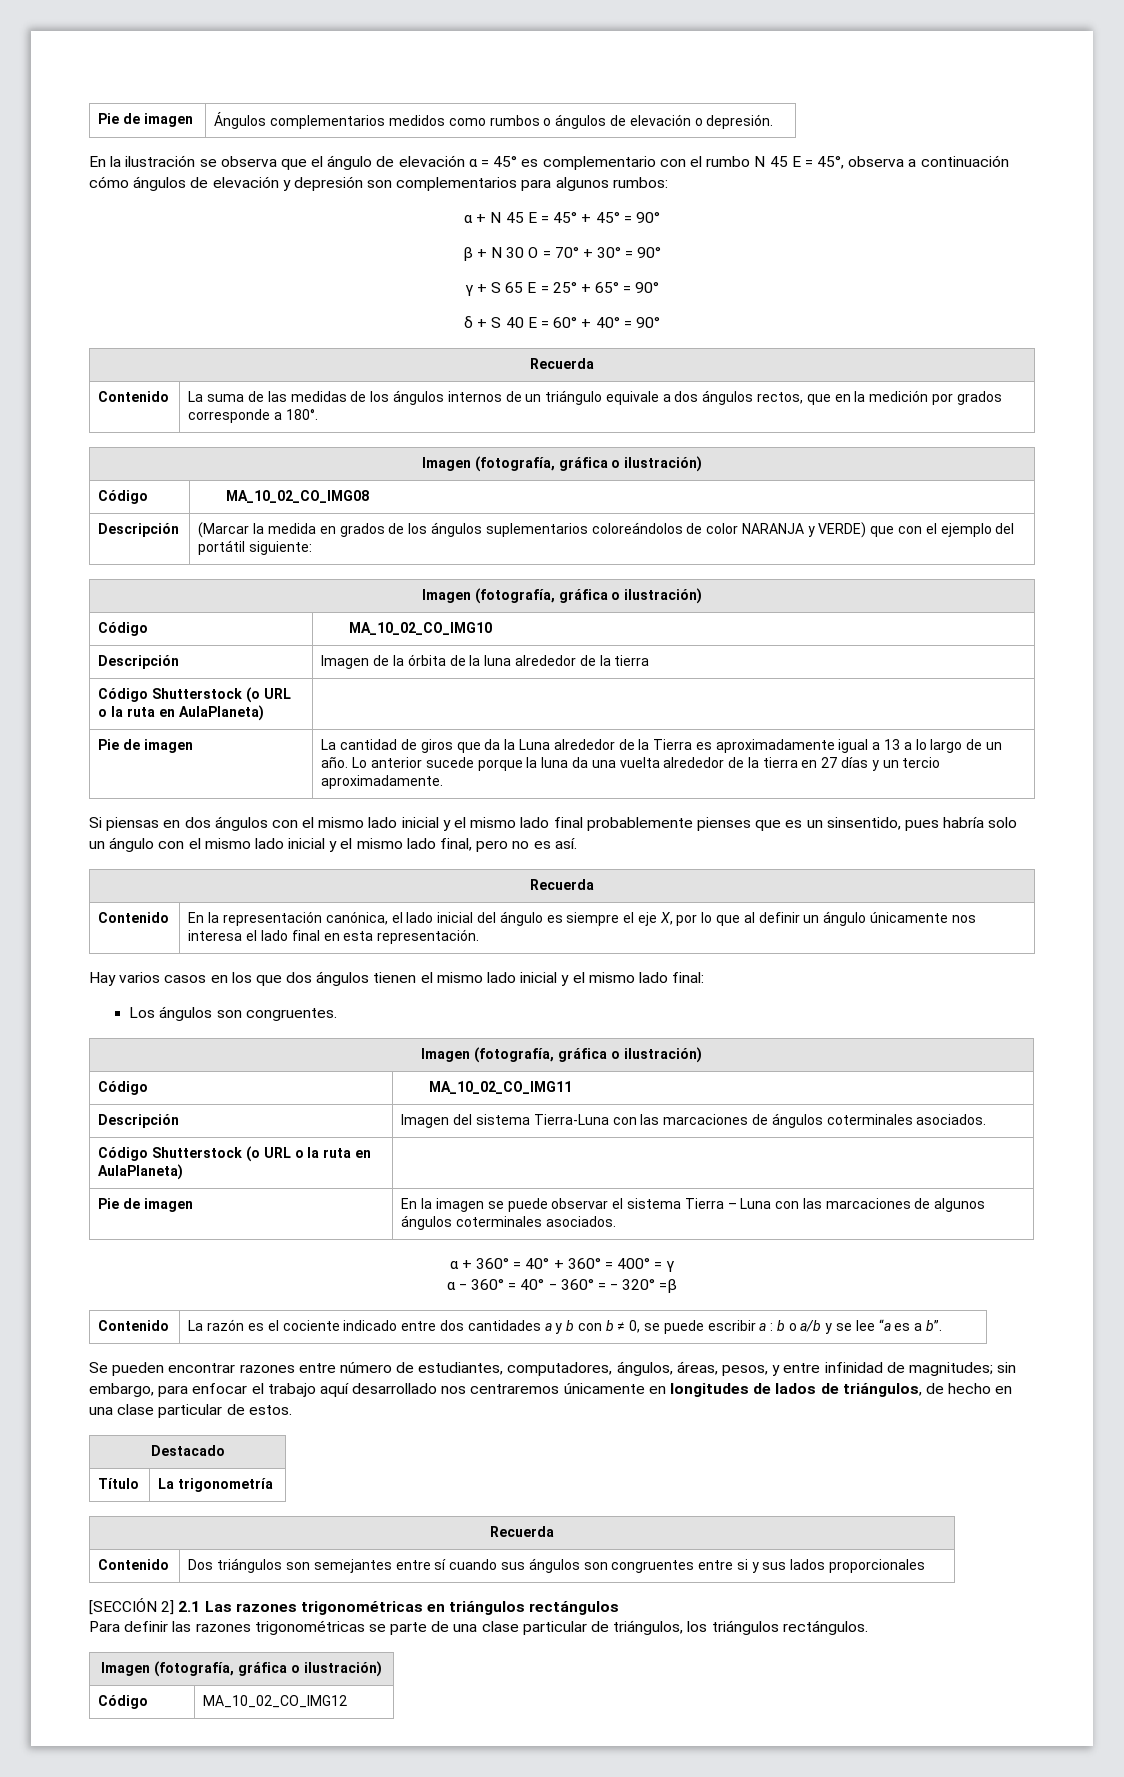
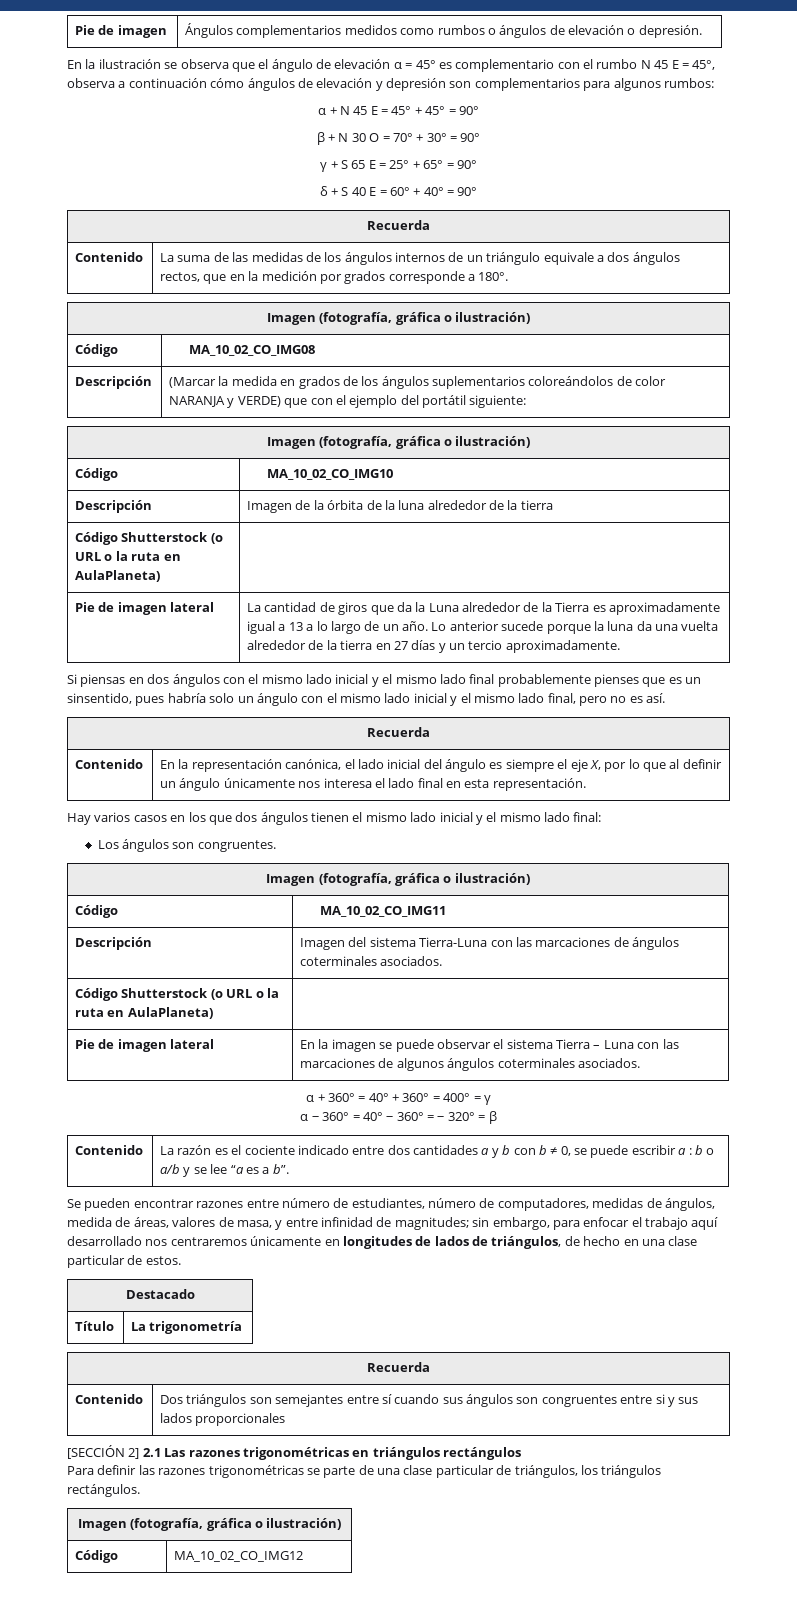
(194, 746) none -> [170,602,215,612] lateral
(194, 1205) none -> [170,1039,215,1049] lateral
[659,1279,678,1293] =β -> [478,1111,497,1124] = β
[507,1361,769,1376] computadores, ángulos, áreas, pesos, -> [428,1198,715,1211] [67,1217,272,1228] número de computadores, medidas de ángulos, medida de áreas, valores de masa,

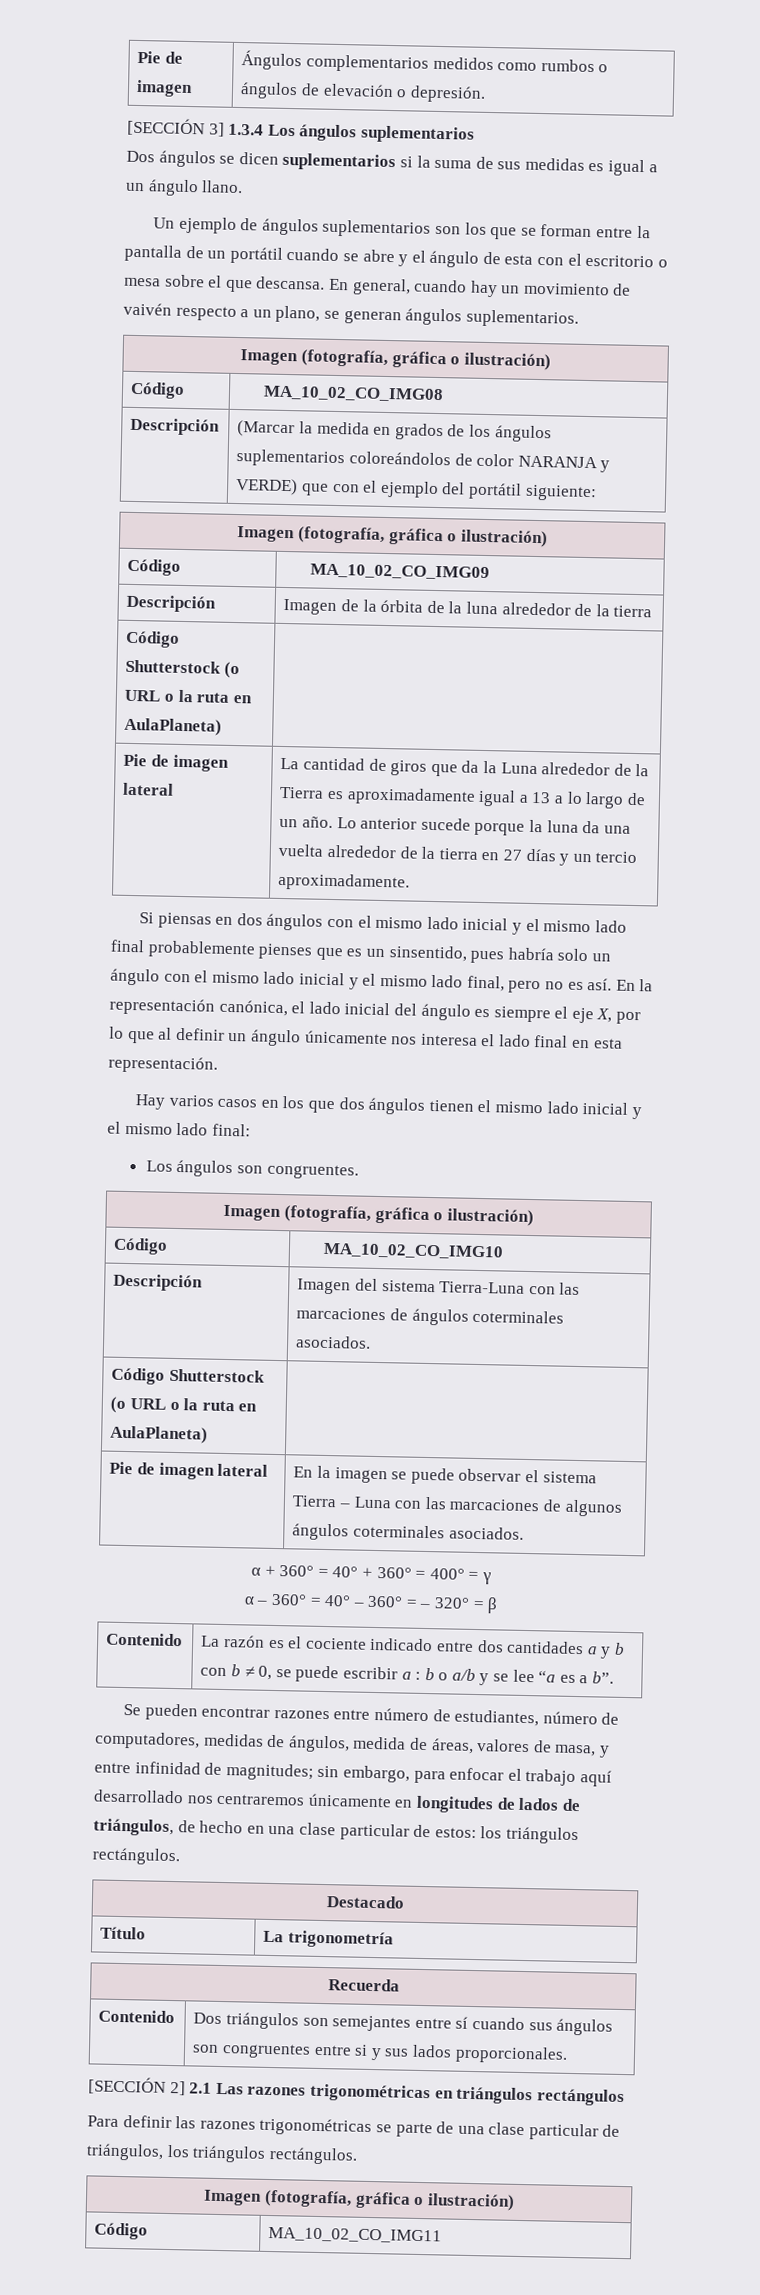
[67,59,716,72] [67,78,714,91] [318,106,479,115] [316,132,481,145] [320,160,477,172] [319,186,478,196] [367,220,430,230] [75,252,144,262] [160,252,680,265] [160,271,509,284] En la ilustración se observa que el ángulo de elevación α = 45° es complementario con el rumbo N 45 E = 45°, observa a continuación cómo ángulos de elevación y depresión son complementarios para algunos rumbos: // α + N 45 E = 45° + 45° = 90° // β + N 30 O = 70° + 30° = 90° // γ + S 65 E = 25° + 65° = 90° // δ + S 40 E = 60° + 40° = 90° // Recuerda // Contenido | La suma de las medidas de los ángulos internos de un triángulo equivale a dos ángulos rectos, que en la medición por grados corresponde a 180°. -> [127,117,475,144] [126,150,658,177] [125,179,244,197] [153,216,651,240] [124,244,668,268] [124,274,632,298] [123,302,579,328] [SECCIÓN 3] 1.3.4 Los ángulos suplementarios // Dos ángulos se dicen suplementarios si la suma de sus medidas es igual a un ángulo llano. // Un ejemplo de ángulos suplementarios son los que se forman entre la pantalla de un portátil cuando se abre y el ángulo de esta con el escritorio o mesa sobre el que descansa. En general, cuando hay un movimiento de vaivén respecto a un plano, se generan ángulos suplementarios.
[267,469,394,480] MA_10_02_CO_IMG10 -> [309,563,490,581] MA_10_02_CO_IMG09
[367,727,430,737] [75,759,144,769] // Recuerda // Contenido | -> (613, 984) none
[320,906,447,917] MA_10_02_CO_IMG11 -> [322,1242,504,1260] MA_10_02_CO_IMG10
[145,1256,181,1265] estos. -> [434,1826,579,1845] [92,1847,181,1866] estos: los triángulos rectángulos.
[195,1413,286,1426] proporcionales -> [454,2045,568,2064] proporcionales.
[174,1551,304,1562] MA_10_02_CO_IMG12 -> [268,2226,443,2244] MA_10_02_CO_IMG11

